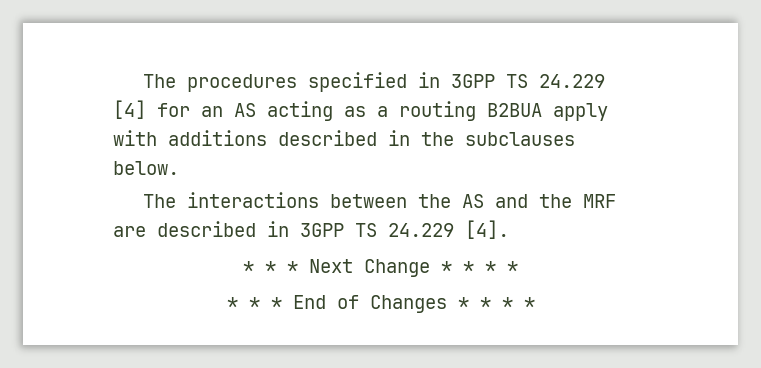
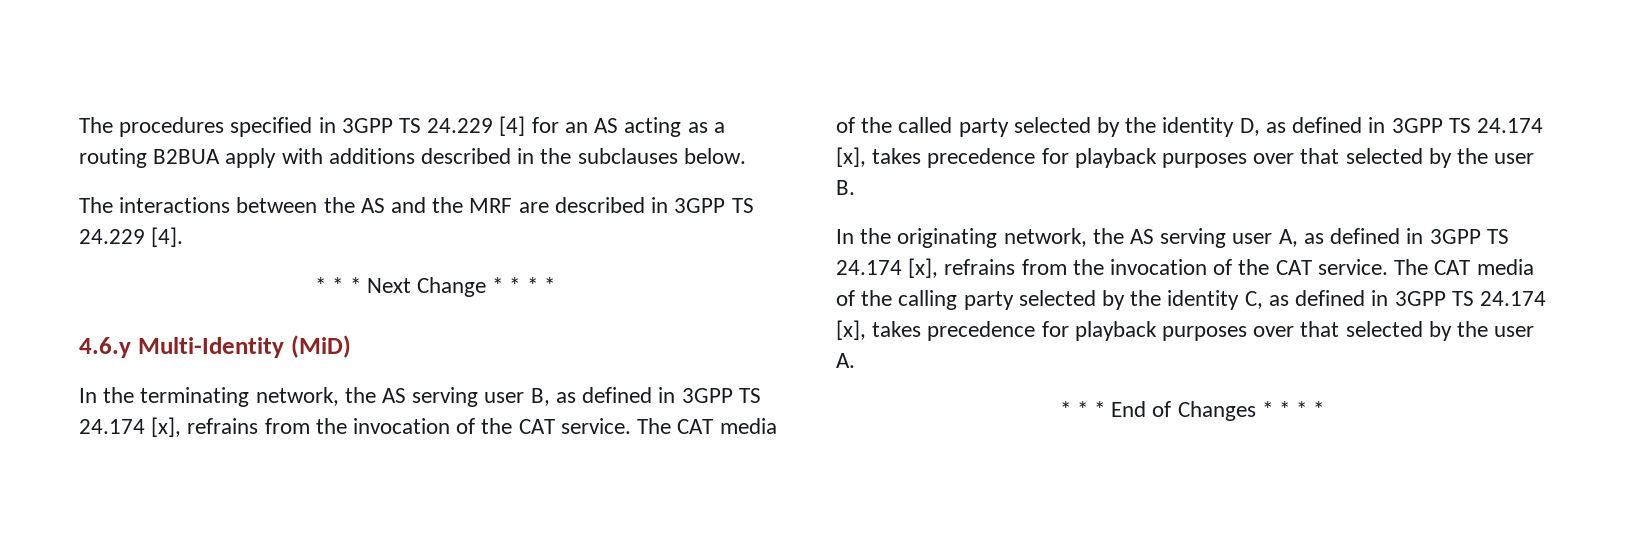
(518, 267) none -> [79,335,351,358] [79,387,761,407] [79,417,777,437] [836,117,1543,137] [836,147,1535,168] [836,180,855,195] [836,228,1509,248] [836,258,1534,278] [836,290,1546,310] [836,320,1535,341] [836,353,855,368] // 4.6.y Multi-Identity (MiD) // In the terminating network, the AS serving user B, as defined in 3GPP TS 24.174 [x], refrains from the invocation of the CAT service. The CAT media of the called party selected by the identity D, as defined in 3GPP TS 24.174 [x], takes precedence for playback purposes over that selected by the user B. // In the originating network, the AS serving user A, as defined in 3GPP TS 24.174 [x], refrains from the invocation of the CAT service. The CAT media of the calling party selected by the identity C, as defined in 3GPP TS 24.174 [x], takes precedence for playback purposes over that selected by the user A.

